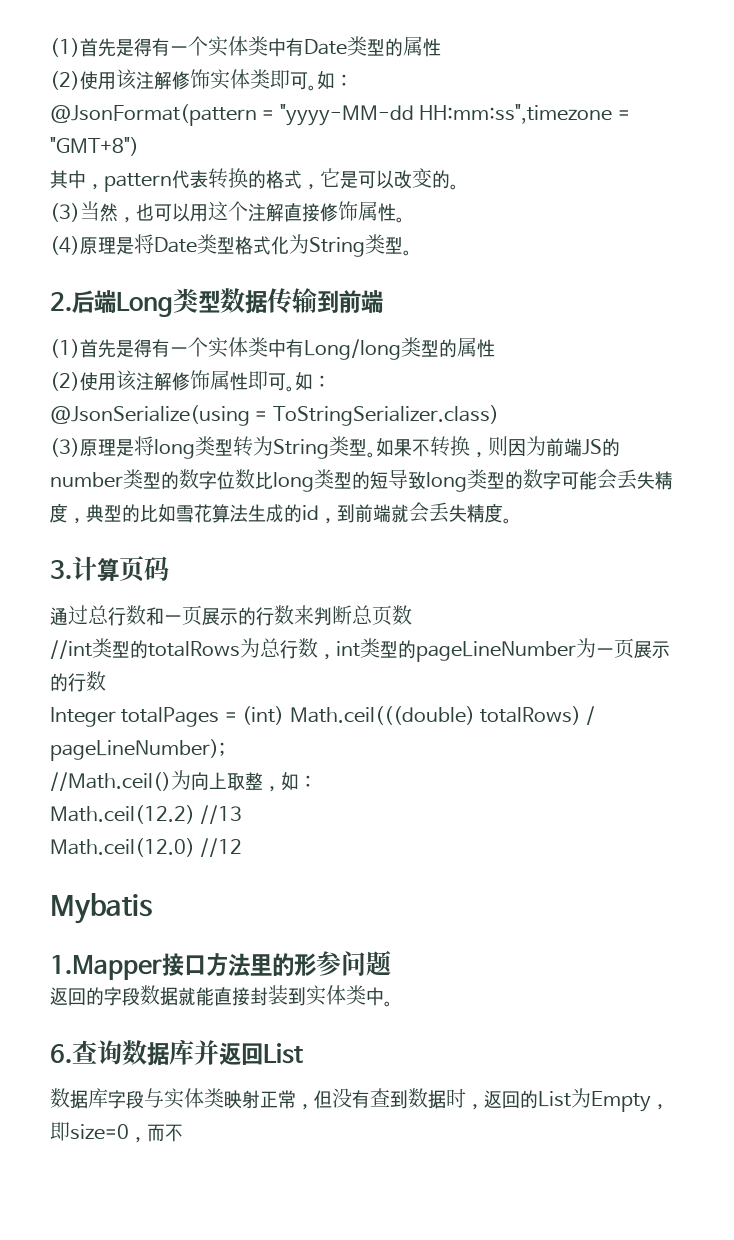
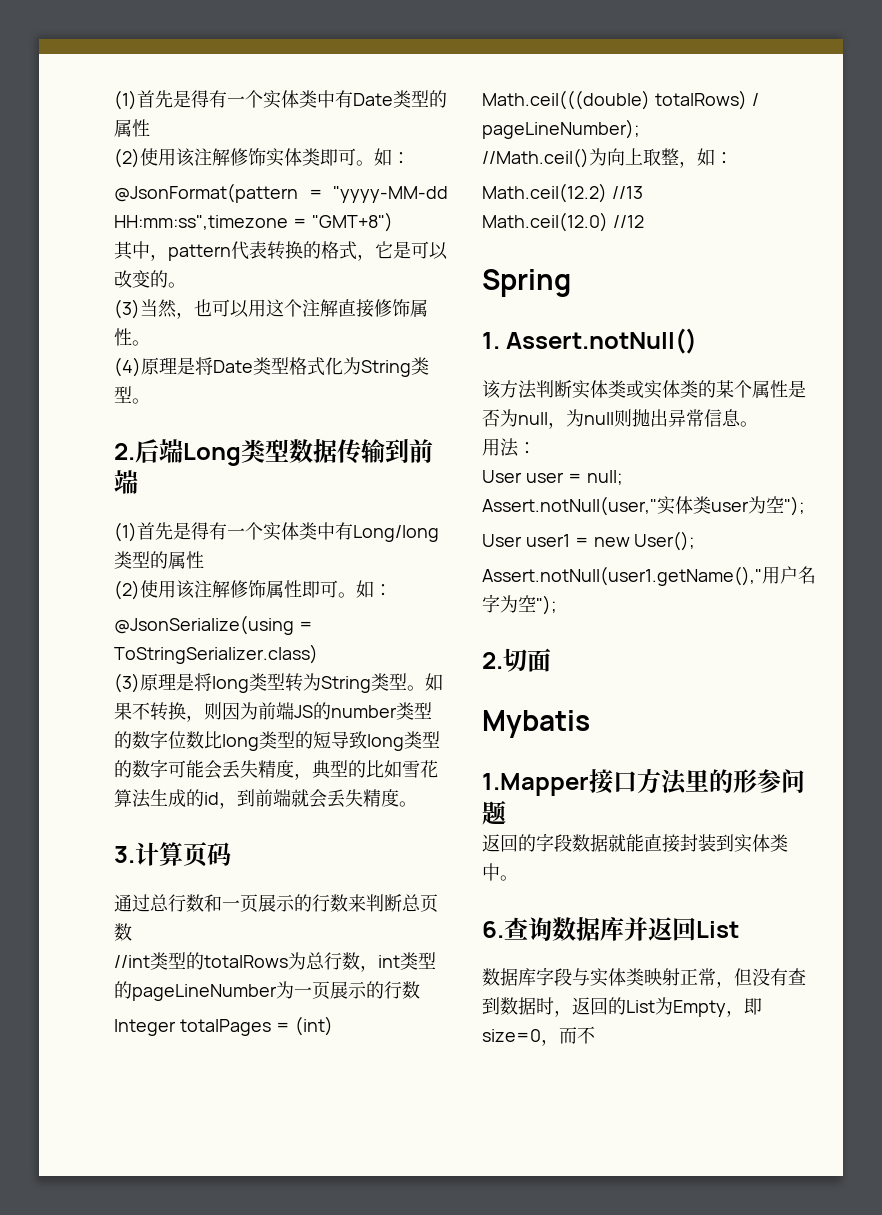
(243, 847) none -> [482,269,571,297] [482,328,698,354] [482,380,806,399] [482,409,758,429] [482,438,536,457] [482,470,623,485] [482,496,805,516] [482,531,696,551] [482,566,816,586] [482,594,557,615] [482,648,551,672] // Spring // 1. Assert.notNull() // 该方法判断实体类或实体类的某个属性是否为null，为null则抛出异常信息。 // 用法： // User user = null; // Assert.notNull(user,"实体类user为空"); // User user1 = new User(); // Assert.notNull(user1.getName(),"用户名字为空"); // 2.切面

